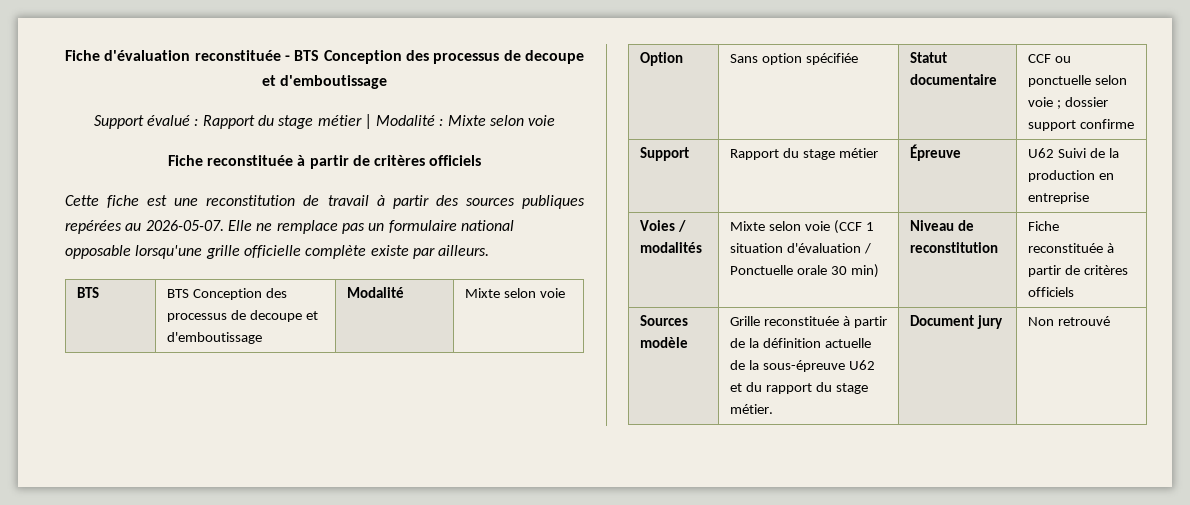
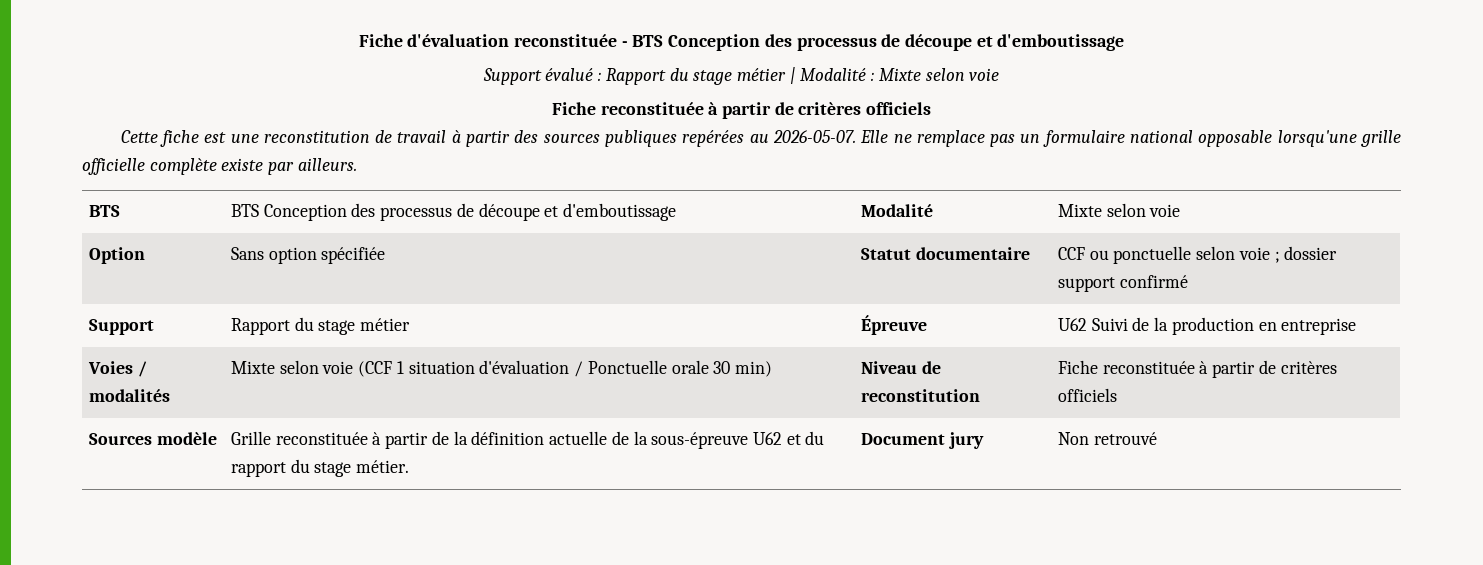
[524,50,584,64] decoupe -> [905,34,973,51] découpe
[249,310,302,322] decoupe -> [478,203,540,221] découpe
[1080,119,1135,129] confirme -> [1119,275,1188,288] confirmé

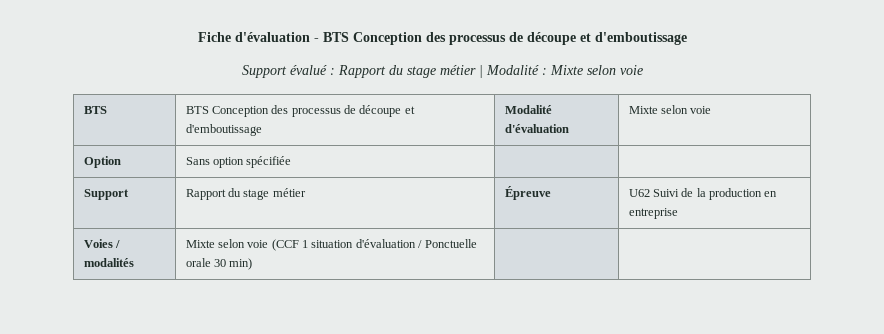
[513,34,617,47] reconstituée -> (310, 37) none
[551,102,932,119] [120,130,1401,147] [82,158,357,175] // Fiche reconstituée à partir de critères officiels // Cette fiche est une reconstitution de travail à partir des sources publiques repérées au 2026-05-07. Elle ne remplace pas un formulaire national opposable lorsqu'une grille officielle complète existe par ailleurs. -> (643, 70) none
(934, 210) none -> [504,124,569,133] d'évaluation
[861,247,1030,260] [1058,246,1338,264] [1058,275,1188,292] Statut documentaire | CCF ou ponctuelle selon voie ; dossier support confirmé -> (292, 162) |
[861,361,941,374] [861,389,981,402] [1058,360,1337,378] [1058,388,1118,402] [89,432,217,445] [231,431,825,449] [231,459,410,477] [861,432,984,449] [1058,432,1157,445] Niveau de reconstitution | Fiche reconstituée à partir de critères officiels // Sources modèle | Grille reconstituée à partir de la définition actuelle de la sous-épreuve U62 et du rapport du stage métier. | Document jury | Non retrouvé -> (253, 264) |

